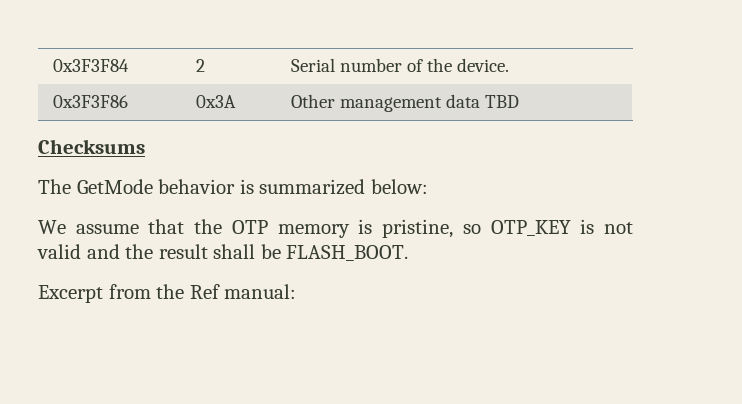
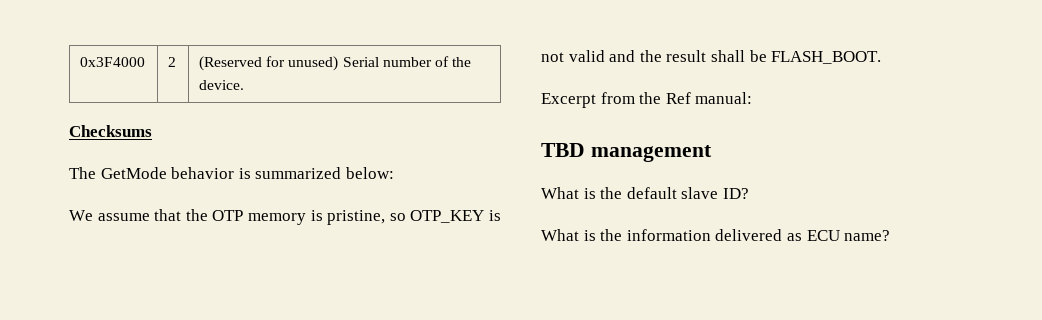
[53,59,130,72] 0x3F3F84 -> [80,57,146,67] 0x3F4000
(206, 65) none -> [199,56,339,71] (Reserved for unused)
[53,95,129,108] [196,95,237,108] [291,94,520,112] // 0x3F3F86 | 0x3A | Other management data TBD -> (245, 85) none
(297, 291) none -> [541,143,712,162] [541,187,749,199] [541,229,891,241] // TBD management // What is the default slave ID? // What is the information delivered as ECU name?

